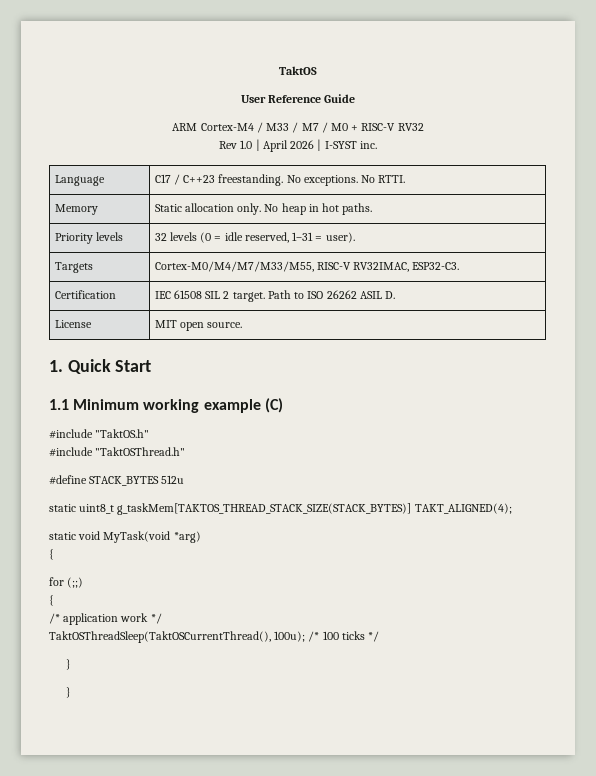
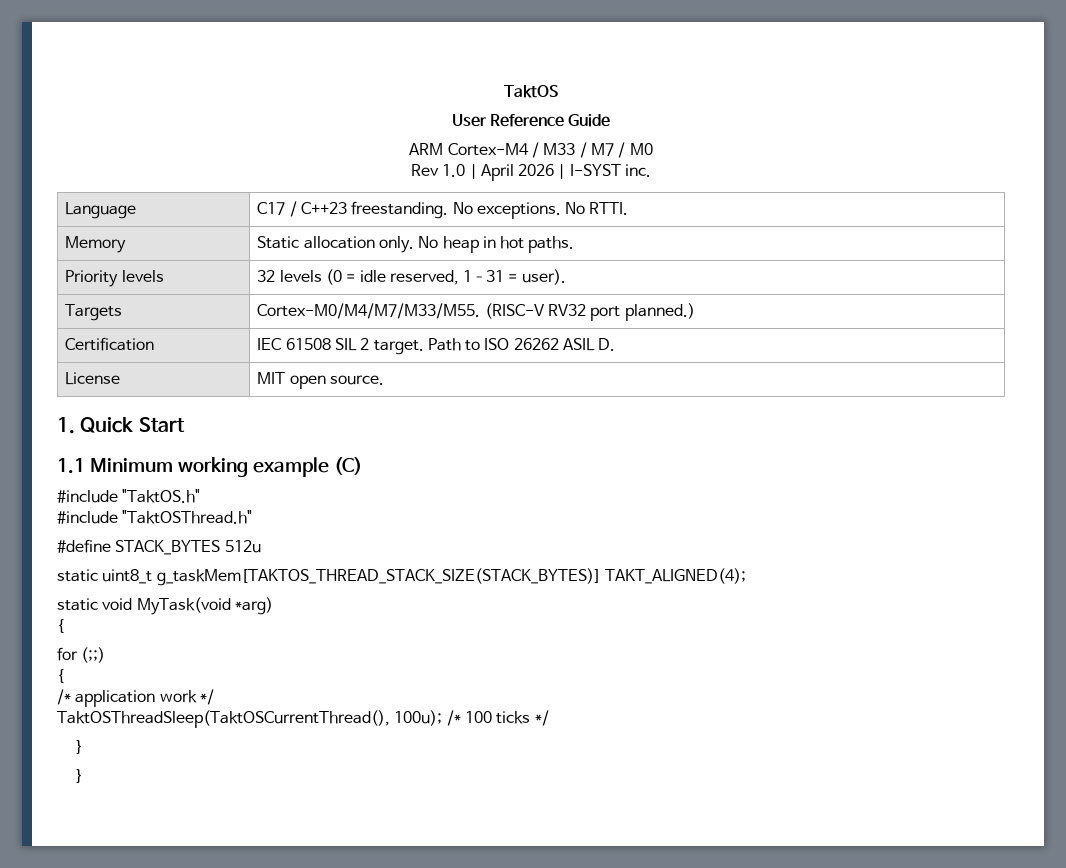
[351,123,424,131] + RISC-V RV32 -> (653, 149) none
[154,261,460,272] Cortex-M0/M4/M7/M33/M55, RISC-V RV32IMAC, ESP32-C3. -> [257,303,695,321] Cortex-M0/M4/M7/M33/M55. (RISC-V RV32 port planned.)

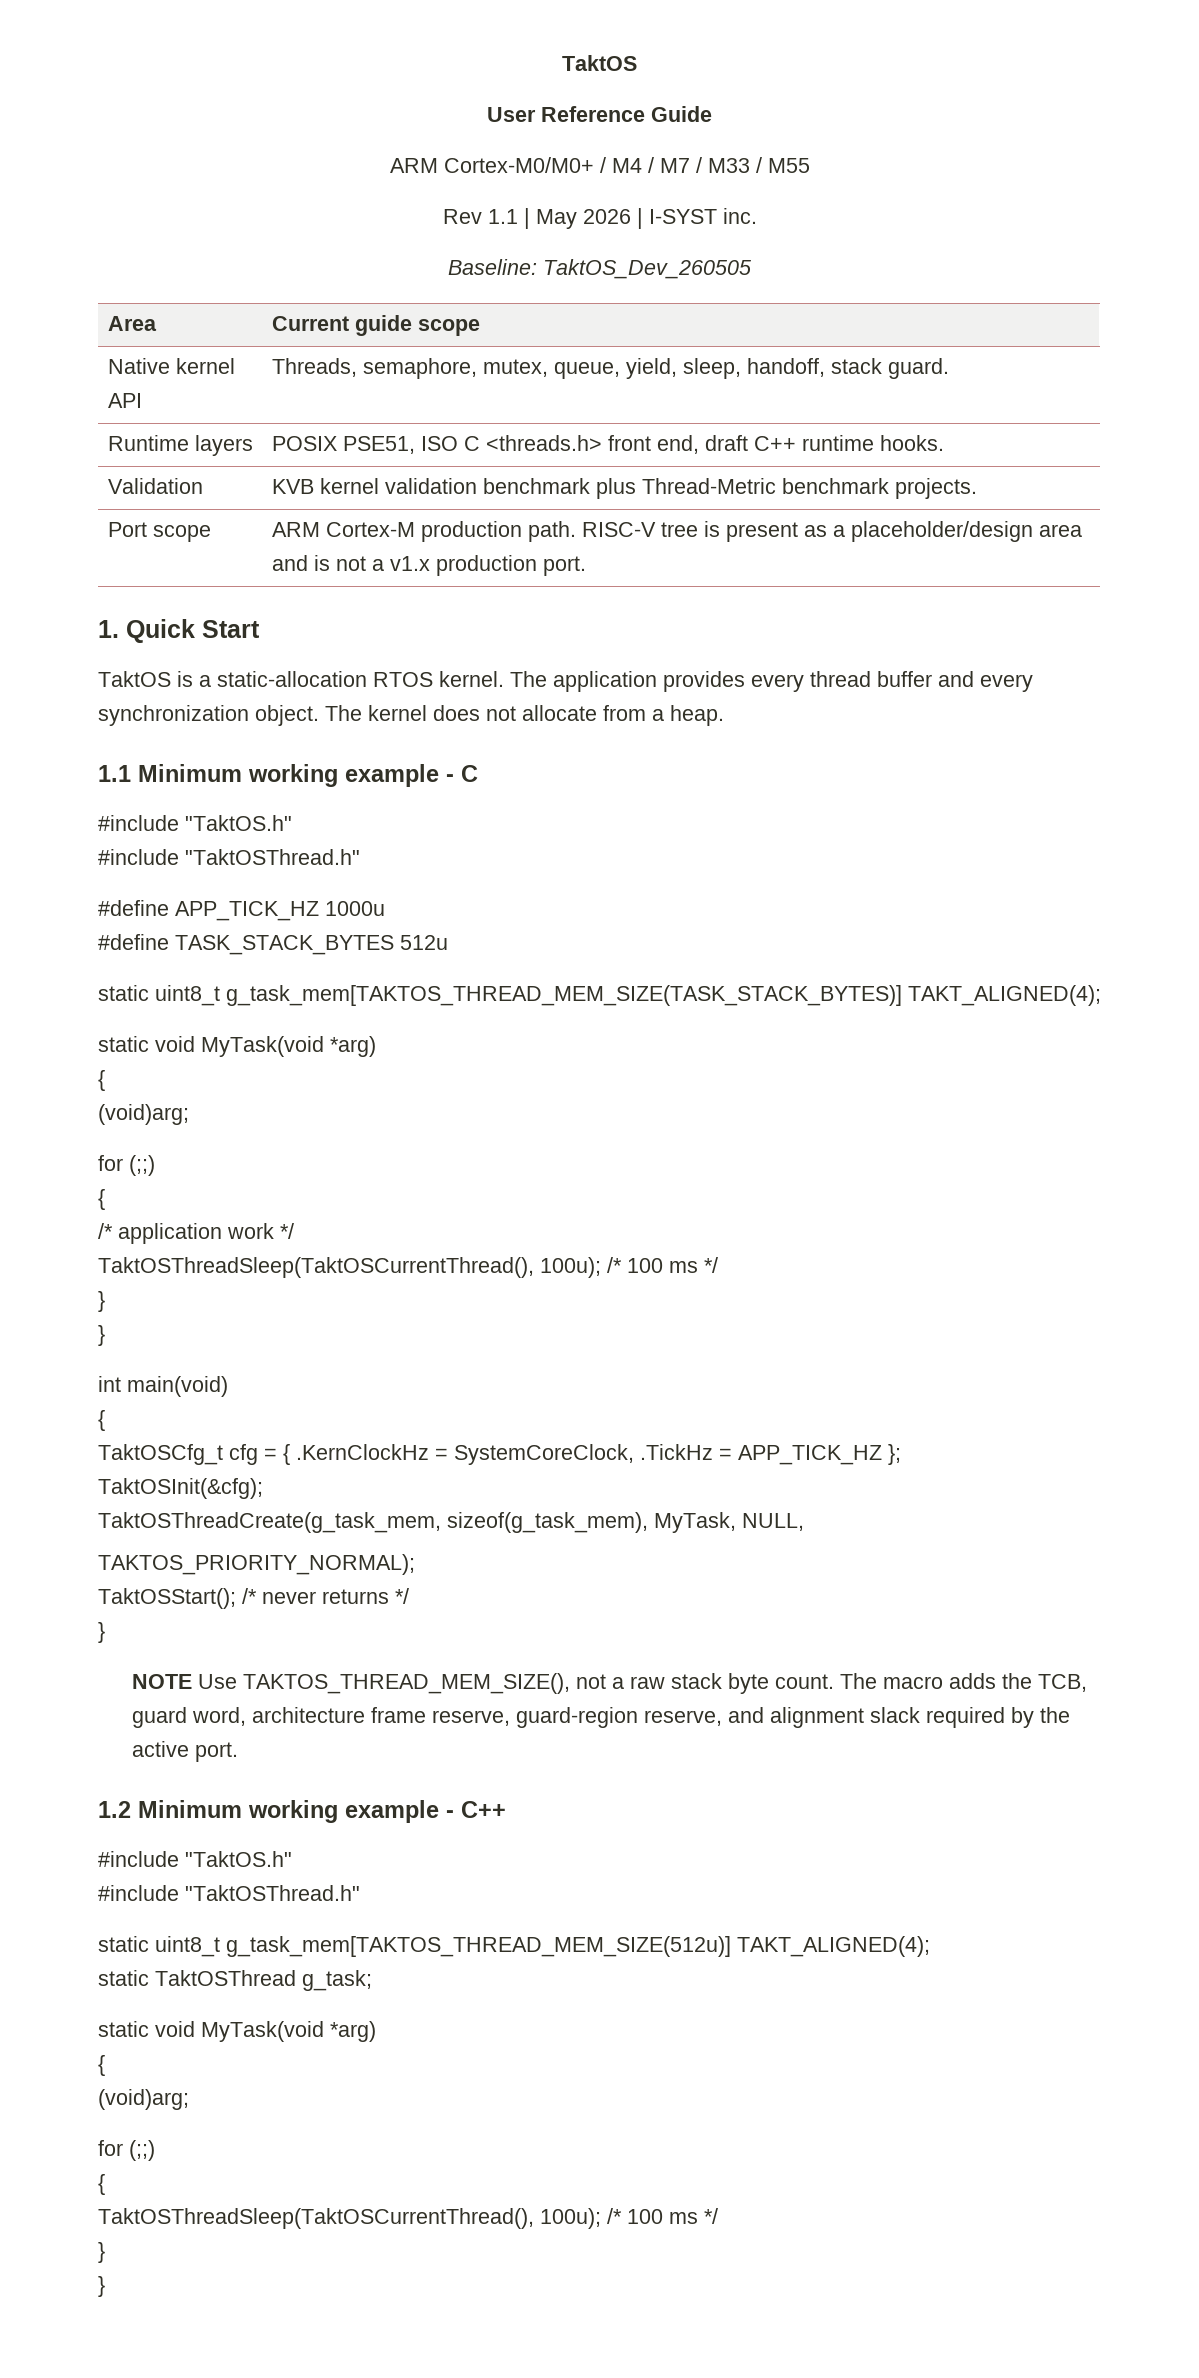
[447,142,653,158] [410,164,652,181] [65,202,137,219] [257,201,629,219] [65,236,127,253] [257,236,575,253] [65,270,164,287] [257,269,566,285] [65,304,123,321] [257,303,695,321] [65,337,155,351] [257,338,616,355] [65,372,121,385] [257,372,384,389] [57,417,185,434] Cortex-M4 / M33 / M7 / M0 // Rev 1.0 | April 2026 | I-SYST inc. // Language | C17 / C++23 freestanding. No exceptions. No RTTI. // Memory | Static allocation only. No heap in hot paths. // Priority levels | 32 levels (0 = idle reserved, 1–31 = user). // Targets | Cortex-M0/M4/M7/M33/M55. (RISC-V RV32 port planned.) // Certification | IEC 61508 SIL 2 target. Path to ISO 26262 ASIL D. // License | MIT open source. // 1. Quick Start -> [443,157,810,173] [442,208,757,229] [448,259,752,279] [107,316,157,331] [271,315,480,336] [107,358,235,374] [107,393,142,408] [271,358,949,379] [107,435,253,456] [271,435,944,454] [107,478,203,494] [271,478,977,499] [107,522,211,542] [271,521,1082,542] [271,555,586,576] [98,619,260,643] [98,671,1033,692] [98,705,724,726] Cortex-M0/M0+ / M4 / M7 / M33 / M55 // Rev 1.1 | May 2026 | I-SYST inc. // Baseline: TaktOS_Dev_260505 // Area | Current guide scope // Native kernel API | Threads, semaphore, mutex, queue, yield, sleep, handoff, stack guard. // Runtime layers | POSIX PSE51, ISO C <threads.h> front end, draft C++ runtime hooks. // Validation | KVB kernel validation benchmark plus Thread-Metric benchmark projects. // Port scope | ARM Cortex-M production path. RISC-V tree is present as a placeholder/design area and is not a v1.x production port. // 1. Quick Start // TaktOS is a static-allocation RTOS kernel. The application provides every thread buffer and every synchronization object. The kernel does not allocate from a heap.
[333,457,362,475] (C) -> [446,765,478,782] - C
[115,540,221,555] STACK_BYTES -> [175,901,385,921] [98,934,394,955] APP_TICK_HZ 1000u // #define TASK_STACK_BYTES
[156,568,601,586] g_taskMem[TAKTOS_THREAD_STACK_SIZE(STACK_BYTES)] -> [226,985,902,1006] g_task_mem[TAKTOS_THREAD_MEM_SIZE(TASK_STACK_BYTES)]
(64, 626) none -> [98,1104,189,1125] // (void)arg;
[496,710,549,726] [76,740,84,754] [76,769,84,783] ticks */ // } // } -> [669,1257,718,1273] [98,1291,105,1312] [98,1325,105,1346] [98,1376,228,1397] [98,1410,105,1431] [98,1444,901,1465] [98,1478,263,1499] [98,1512,804,1533] [98,1554,415,1575] [98,1588,409,1609] [98,1622,105,1643] [131,1673,1087,1694] [131,1707,1070,1728] [131,1741,238,1762] [98,1800,506,1823] [98,1851,292,1867] [98,1885,360,1901] [98,1936,930,1957] [98,1970,372,1991] [98,2021,376,2042] [98,2055,105,2076] [98,2089,189,2110] [98,2140,155,2161] [98,2174,105,2195] [98,2208,718,2229] [98,2242,105,2263] [98,2276,105,2297] ms */ // } // } // int main(void) // { // TaktOSCfg_t cfg = { .KernClockHz = SystemCoreClock, .TickHz = APP_TICK_HZ }; // TaktOSInit(&cfg); // TaktOSThreadCreate(g_task_mem, sizeof(g_task_mem), MyTask, NULL, // TAKTOS_PRIORITY_NORMAL); // TaktOSStart(); /* never returns */ // } // NOTE Use TAKTOS_THREAD_MEM_SIZE(), not a raw stack byte count. The macro adds the TCB, guard word, architecture frame reserve, guard-region reserve, and alignment slack required by the active port. // 1.2 Minimum working example - C++ // #include "TaktOS.h" // #include "TaktOSThread.h" // static uint8_t g_task_mem[TAKTOS_THREAD_MEM_SIZE(512u)] TAKT_ALIGNED(4); // static TaktOSThread g_task; // static void MyTask(void *arg) // { // (void)arg; // for (;;) // { // TaktOSThreadSleep(TaktOSCurrentThread(), 100u); /* 100 ms */ // } // }

